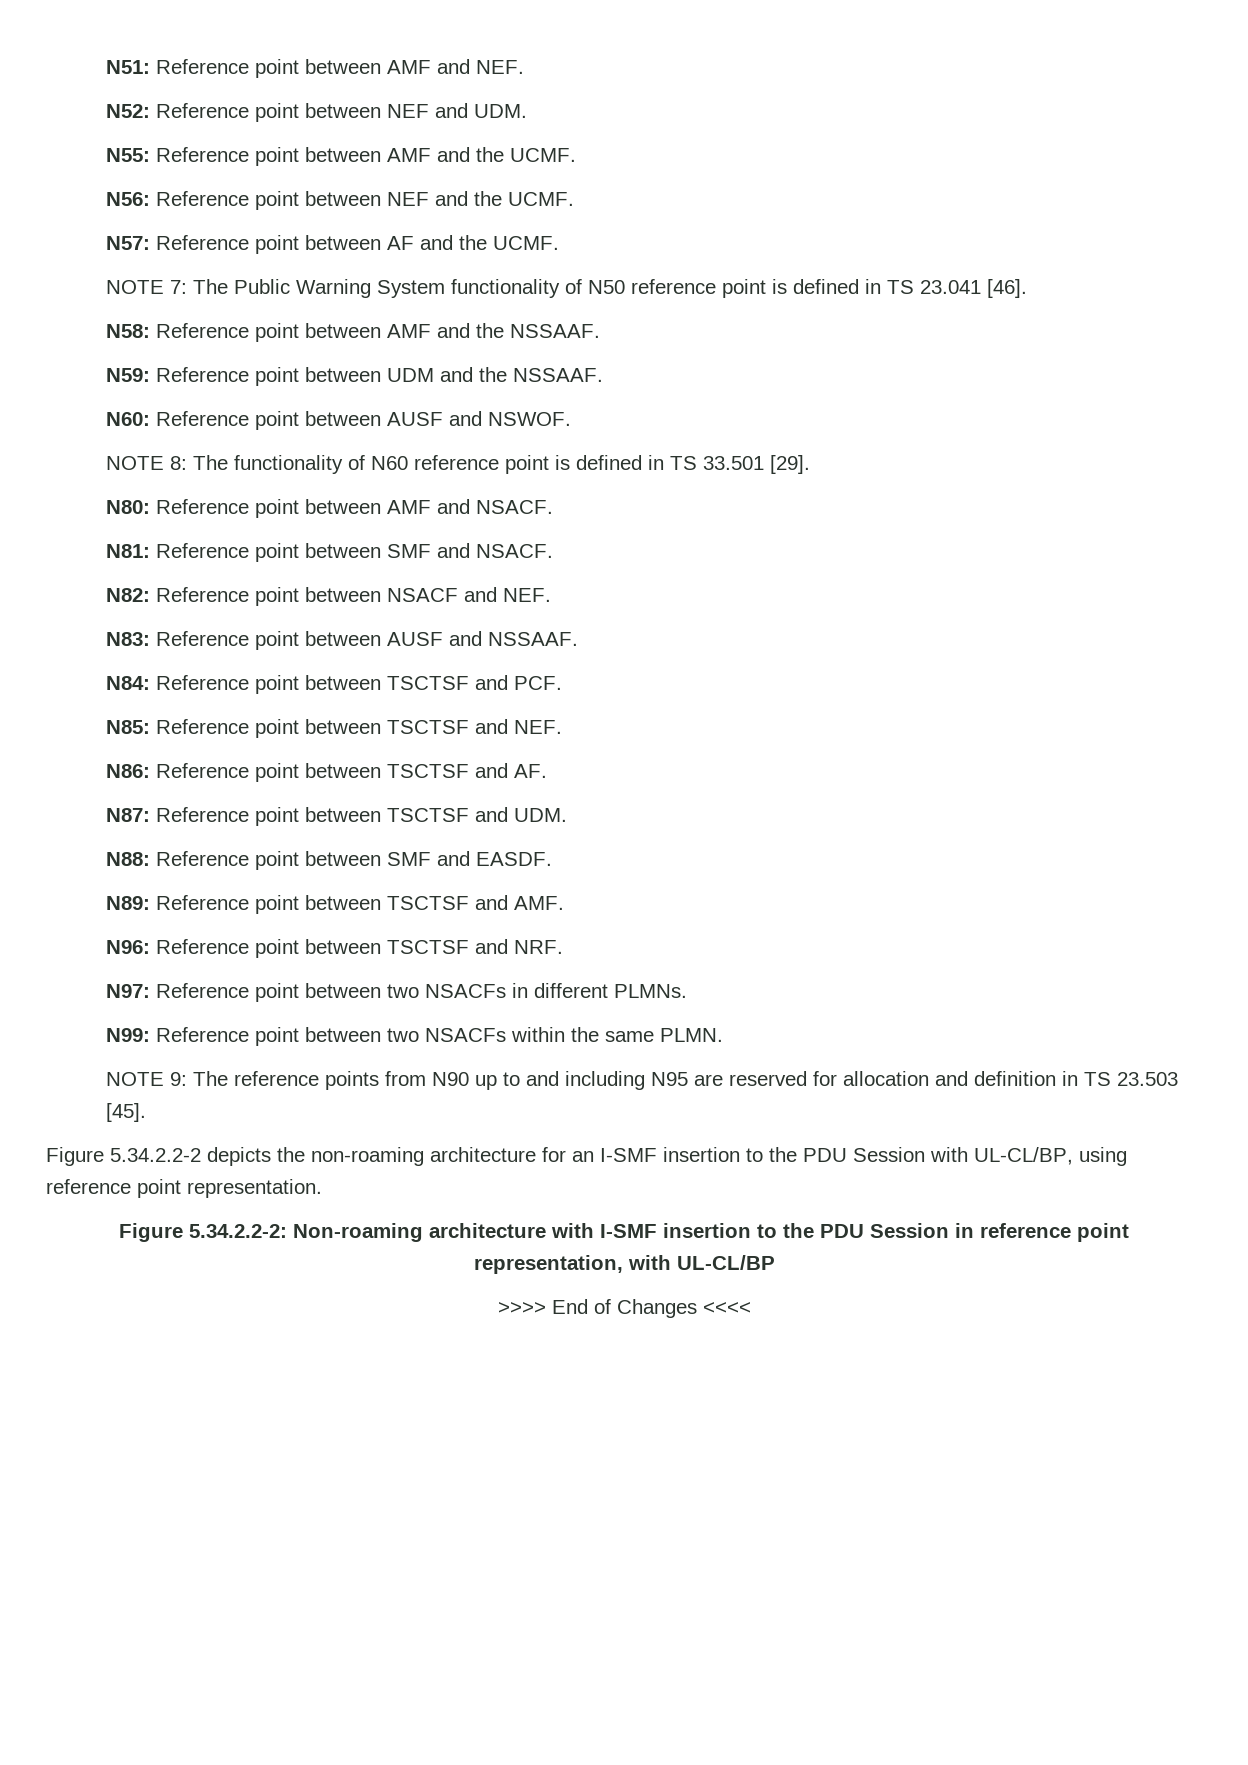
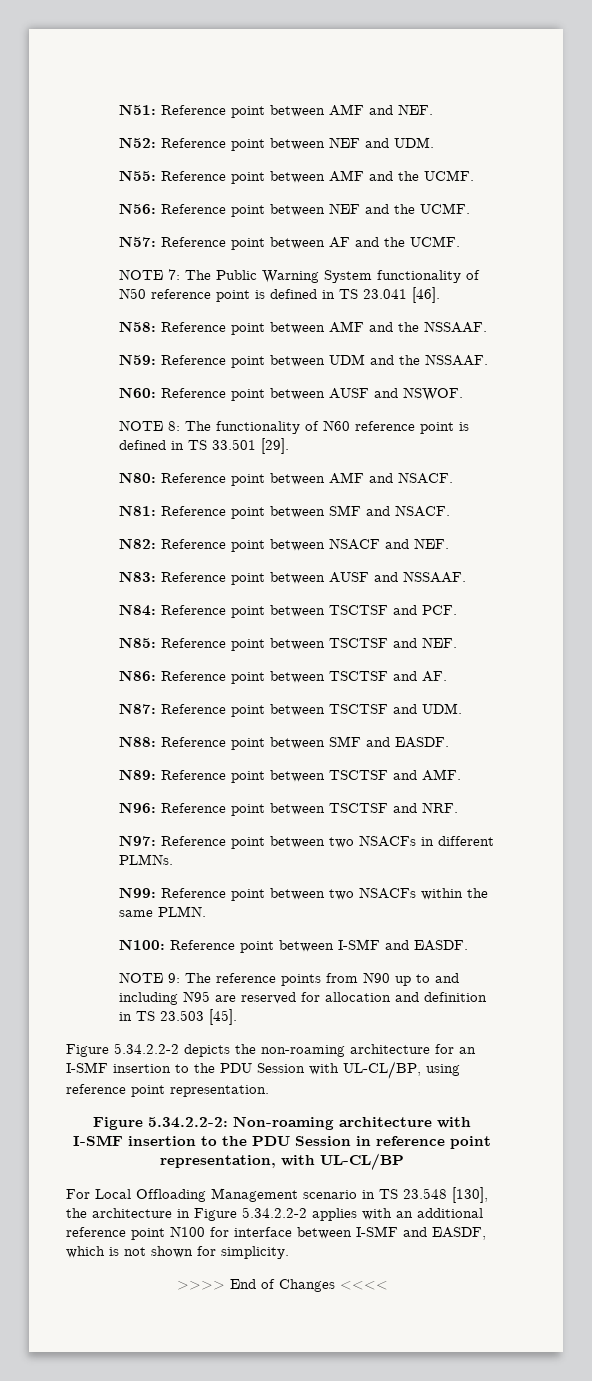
(723, 1035) none -> [118,939,468,953] // N100: Reference point between I-SMF and EASDF.
(775, 1262) none -> [66,1187,488,1203] [66,1207,483,1221] [66,1226,486,1240] [66,1246,289,1259] // For Local Offloading Management scenario in TS 23.548 [130], the architecture in Figure 5.34.2.2-2 applies with an additional reference point N100 for interface between I-SMF and EASDF, which is not shown for simplicity.

